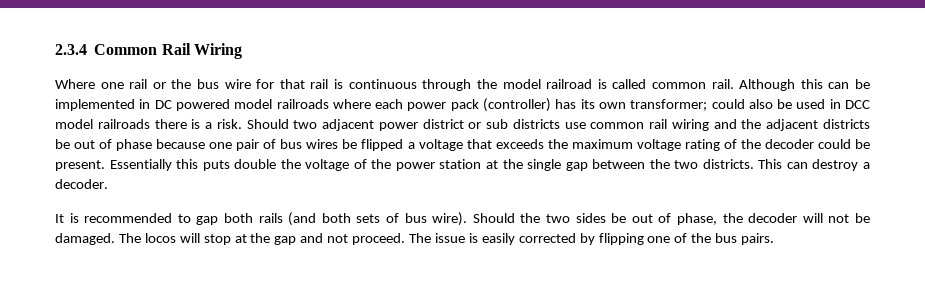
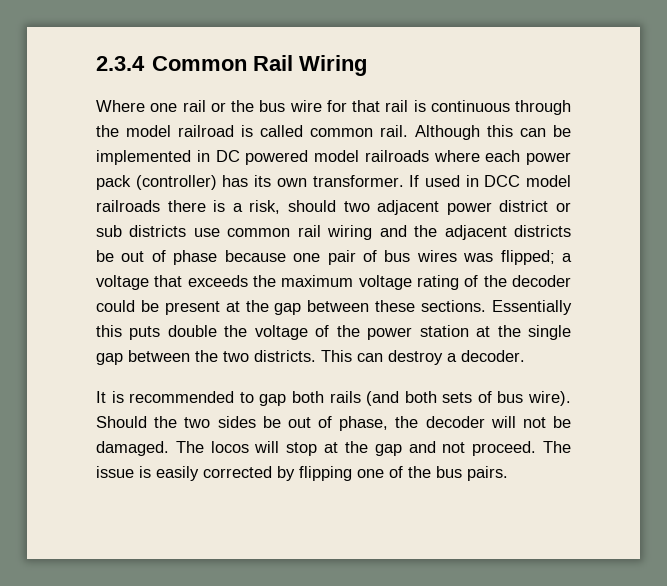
[630,99,793,111] transformer; could also be -> [312,175,420,187] transformer. If
[216,119,289,129] risk. Should -> [249,200,336,214] risk, should
[342,139,404,151] be flipped -> [463,250,555,265] was flipped;
[55,160,105,171] present. -> [164,300,487,315] present at the gap between these sections.

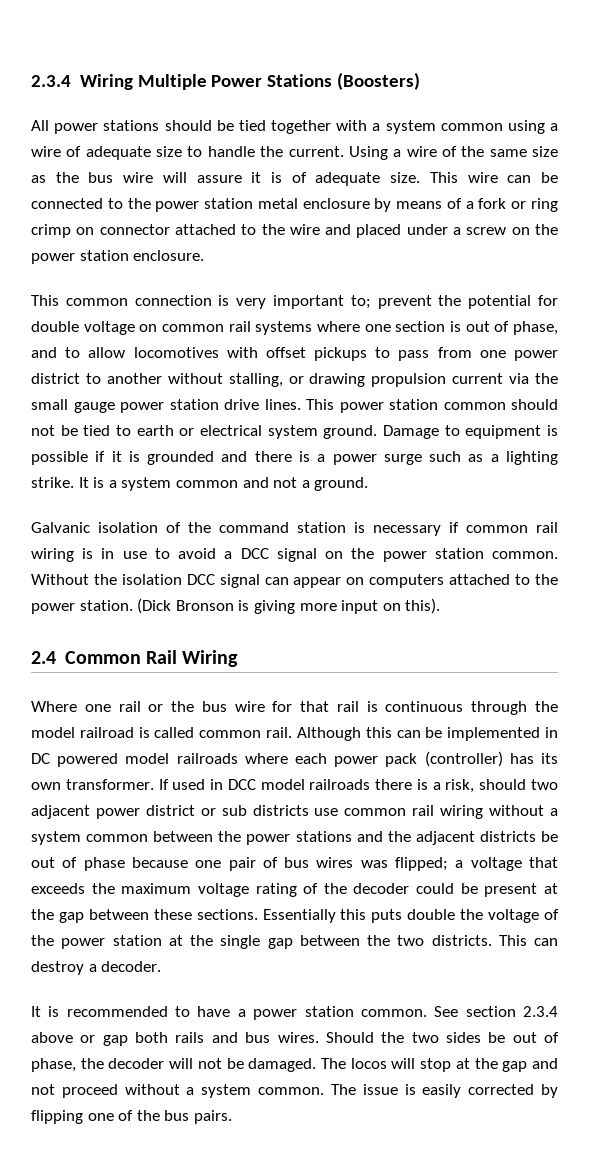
[96,56,145,71] 2.3.4 -> [31,72,421,90] [31,120,558,134] [31,146,558,160] [31,172,558,186] [31,198,558,212] [31,224,558,238] [31,250,205,264] [31,295,558,309] [31,321,558,335] [31,347,558,361] [31,373,558,387] [31,399,558,413] [31,425,558,439] [31,451,558,465] [31,477,369,491] [31,522,558,536] [31,548,558,562] [31,574,559,588] [31,598,441,614] [31,651,56,664] 2.3.4 Wiring Multiple Power Stations (Boosters) // All power stations should be tied together with a system common using a wire of adequate size to handle the current. Using a wire of the same size as the bus wire will assure it is of adequate size. This wire can be connected to the power station metal enclosure by means of a fork or ring crimp on connector attached to the wire and placed under a screw on the power station enclosure. // This common connection is very important to; prevent the potential for double voltage on common rail systems where one section is out of phase, and to allow locomotives with offset pickups to pass from one power district to another without stalling, or drawing propulsion current via the small gauge power station drive lines. This power station common should not be tied to earth or electrical system ground. Damage to equipment is possible if it is grounded and there is a power surge such as a lighting strike. It is a system common and not a ground. // Galvanic isolation of the command station is necessary if common rail wiring is in use to avoid a DCC signal on the power station common. Without the isolation DCC signal can appear on computers attached to the power station. (Dick Bronson is giving more input on this). // 2.4
(373, 232) none -> [489,805,559,816] [31,831,352,845] without a system common between the power stations
[259,391,571,406] gap both rails (and both sets of bus wire). -> [197,1006,559,1020] [31,1032,319,1046] have a power station common. See section 2.3.4 above or gap both rails and bus wires.
[472,441,537,456] proceed. -> [61,1084,325,1098] proceed without a system common.

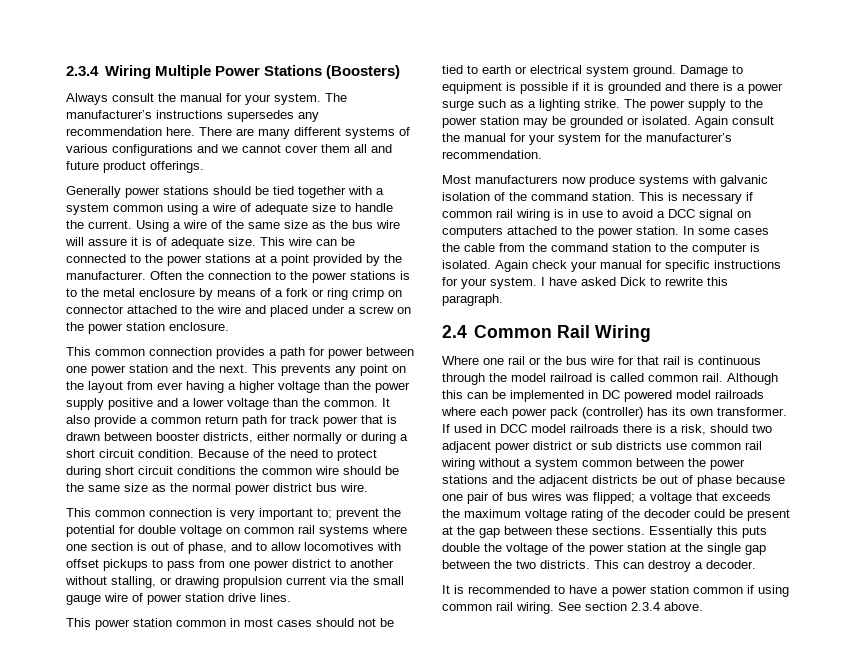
[31,120,49,131] All -> [66,93,347,105] [66,110,319,122] [66,127,410,139] [66,144,392,156] [66,161,204,173] [66,186,121,198] Always consult the manual for your system. The manufacturer’s instructions supersedes any recommendation here. There are many different systems of various configurations and we cannot cover them all and future product offerings. // Generally
[204,198,254,209] station -> [205,254,402,266] [66,271,410,283] [66,288,99,297] stations at a point provided by the manufacturer. Often the connection to the power stations is to the
(205, 255) none -> [66,347,414,359] [66,364,406,376] [66,381,410,393] [66,398,390,410] [66,415,397,427] [66,432,408,444] [66,449,377,461] [66,466,399,478] [66,483,368,495] // This common connection provides a path for power between one power station and the next. This prevents any point on the layout from ever having a higher voltage than the power supply positive and a lower voltage than the common. It also provide a common return path for track power that is drawn between booster districts, either normally or during a short circuit condition. Because of the need to protect during short circuit conditions the common wire should be the same size as the normal power district bus wire.
(115, 407) none -> [104,593,143,602] wire of
(301, 404) none -> (291, 597) //
(506, 406) none -> [230,618,312,627] in most cases
[78,477,369,491] [31,522,90,533] It is a system common and not a ground. // Galvanic -> [624,99,763,111] [442,116,774,128] [442,133,732,145] [442,150,542,159] [442,175,768,187] The power supply to the power station may be grounded or isolated. Again consult the manual for your system for the manufacturer’s recommendation. // Most manufacturers now produce systems with galvanic
[297,522,346,533] station -> [592,192,664,201] station. This
[351,548,558,562] [31,574,365,588] the power station common. Without the isolation DCC signal can appear on -> (751, 214) none
[137,598,441,614] (Dick Bronson is giving more input on this). -> [683,226,769,235] [442,243,760,255] [442,260,781,272] [442,277,728,289] [442,294,503,306] In some cases the cable from the command station to the computer is isolated. Again check your manual for specific instructions for your system. I have asked Dick to rewrite this paragraph.
[360,1006,559,1017] [31,1032,559,1046] [31,1058,559,1072] [31,1084,558,1098] [31,1110,232,1124] common. See section 2.3.4 above or gap both rails and bus wires. Should the two sides be out of phase, the decoder will not be damaged. The locos will stop at the gap and not proceed without a system common. The issue is easily corrected by flipping one of the bus pairs. -> [693,585,789,597] [442,602,703,614] common if using common rail wiring. See section 2.3.4 above.

